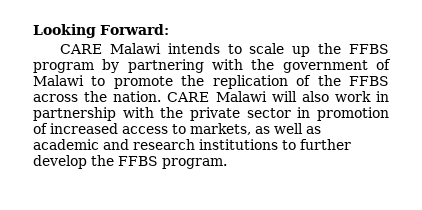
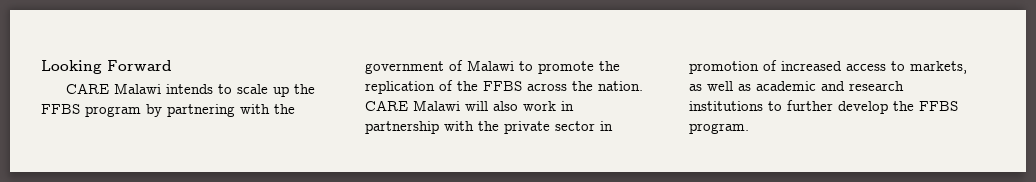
[100,24,169,35] Forward: -> [107,60,172,71] Forward

